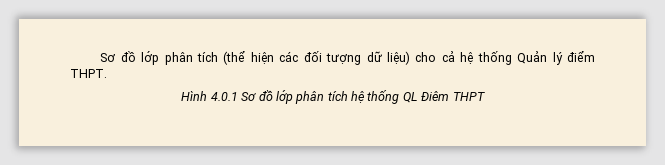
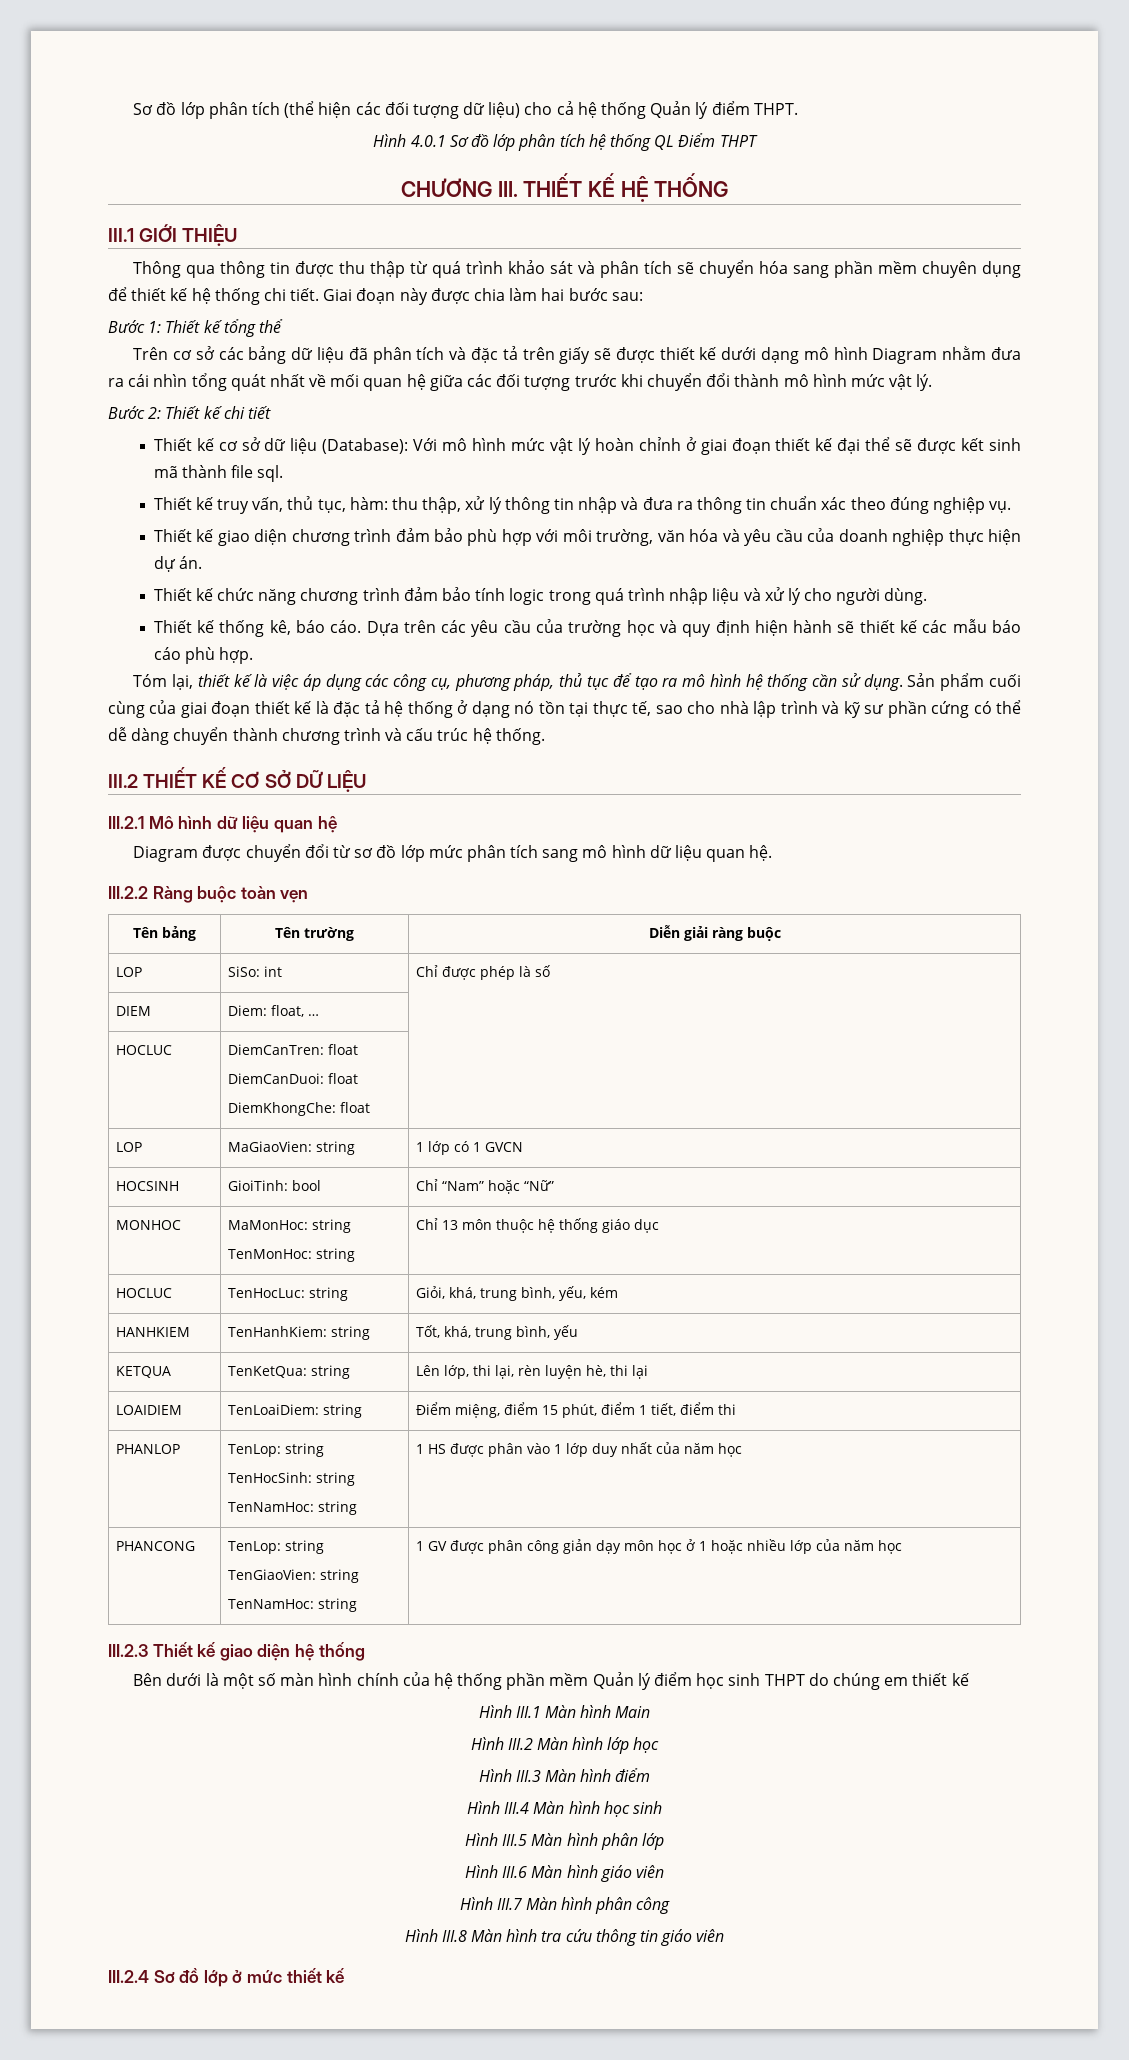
[421,91,485,101] Điêm THPT -> [678,133,758,147] [400,173,729,202] [108,224,238,246] [133,260,1021,278] [108,287,643,305] [108,319,283,337] [133,346,1022,364] [108,373,933,391] [108,406,271,419] [153,437,1021,455] [153,465,284,482] [153,496,1012,514] [153,528,1022,546] [153,556,202,572] [153,587,928,605] [153,619,1022,637] [153,647,254,664] [133,673,1022,691] [108,700,1021,718] [108,727,545,745] [108,767,366,792] [108,816,337,833] [133,844,773,862] [108,886,309,903] [133,926,196,941] [275,927,354,941] [648,925,781,942] [115,967,142,977] [227,966,282,977] [415,965,550,980] [115,1006,151,1016] [227,1005,319,1017] [115,1045,172,1055] [227,1044,358,1055] [227,1073,358,1084] [227,1102,370,1116] [115,1142,142,1152] [227,1141,355,1155] [415,1141,523,1155] [115,1181,179,1191] [227,1180,321,1191] [415,1179,554,1194] [115,1220,181,1230] [227,1219,351,1233] [227,1248,355,1262] [415,1218,659,1233] [115,1288,172,1298] [227,1287,348,1301] [415,1286,618,1301] [115,1327,190,1337] [227,1326,370,1340] [415,1325,578,1340] [115,1366,171,1378] [227,1365,350,1379] [415,1365,648,1379] [115,1405,182,1415] [227,1404,362,1418] [415,1402,736,1418] [115,1444,180,1454] [227,1443,324,1457] [227,1472,355,1486] [227,1501,357,1515] [415,1442,742,1457] [115,1541,195,1551] [227,1540,324,1554] [227,1569,359,1583] [227,1598,357,1612] [415,1539,902,1554] [108,1642,365,1661] [133,1672,969,1690] [478,1705,651,1718] [470,1737,660,1754] [478,1768,651,1782] [467,1801,662,1817] [465,1833,664,1850] [465,1865,664,1882] [459,1897,671,1914] [404,1929,725,1946] [108,1968,345,1987] Điểm THPT // CHƯƠNG III. THIẾT KẾ HỆ THỐNG // III.1 GIỚI THIỆU // Thông qua thông tin được thu thập từ quá trình khảo sát và phân tích sẽ chuyển hóa sang phần mềm chuyên dụng để thiết kế hệ thống chi tiết. Giai đoạn này được chia làm hai bước sau: // Bước 1: Thiết kế tổng thể // Trên cơ sở các bảng dữ liệu đã phân tích và đặc tả trên giấy sẽ được thiết kế dưới dạng mô hình Diagram nhằm đưa ra cái nhìn tổng quát nhất về mối quan hệ giữa các đối tượng trước khi chuyển đổi thành mô hình mức vật lý. // Bước 2: Thiết kế chi tiết // Thiết kế cơ sở dữ liệu (Database): Với mô hình mức vật lý hoàn chỉnh ở giai đoạn thiết kế đại thể sẽ được kết sinh mã thành file sql. // Thiết kế truy vấn, thủ tục, hàm: thu thập, xử lý thông tin nhập và đưa ra thông tin chuẩn xác theo đúng nghiệp vụ. // Thiết kế giao diện chương trình đảm bảo phù hợp với môi trường, văn hóa và yêu cầu của doanh nghiệp thực hiện dự án. // Thiết kế chức năng chương trình đảm bảo tính logic trong quá trình nhập liệu và xử lý cho người dùng. // Thiết kế thống kê, báo cáo. Dựa trên các yêu cầu của trường học và quy định hiện hành sẽ thiết kế các mẫu báo cáo phù hợp. // Tóm lại, thiết kế là việc áp dụng các công cụ, phương pháp, thủ tục để tạo ra mô hình hệ thống cần sử dụng. Sản phẩm cuối cùng của giai đoạn thiết kế là đặc tả hệ thống ở dạng nó tồn tại thực tế, sao cho nhà lập trình và kỹ sư phần cứng có thể dễ dàng chuyển thành chương trình và cấu trúc hệ thống. // III.2 THIẾT KẾ CƠ SỞ DỮ LIỆU // III.2.1 Mô hình dữ liệu quan hệ // Diagram được chuyển đổi từ sơ đồ lớp mức phân tích sang mô hình dữ liệu quan hệ. // III.2.2 Ràng buộc toàn vẹn // Tên bảng | Tên trường | Diễn giải ràng buộc // LOP | SiSo: int | Chỉ được phép là số // DIEM | Diem: float, … | // HOCLUC | DiemCanTren: float // DiemCanDuoi: float // DiemKhongChe: float | // LOP | MaGiaoVien: string | 1 lớp có 1 GVCN // HOCSINH | GioiTinh: bool | Chỉ “Nam” hoặc “Nữ” // MONHOC | MaMonHoc: string // TenMonHoc: string | Chỉ 13 môn thuộc hệ thống giáo dục // HOCLUC | TenHocLuc: string | Giỏi, khá, trung bình, yếu, kém // HANHKIEM | TenHanhKiem: string | Tốt, khá, trung bình, yếu // KETQUA | TenKetQua: string | Lên lớp, thi lại, rèn luyện hè, thi lại // LOAIDIEM | TenLoaiDiem: string | Điểm miệng, điểm 15 phút, điểm 1 tiết, điểm thi // PHANLOP | TenLop: string // TenHocSinh: string // TenNamHoc: string | 1 HS được phân vào 1 lớp duy nhất của năm học // PHANCONG | TenLop: string // TenGiaoVien: string // TenNamHoc: string | 1 GV được phân công giản dạy môn học ở 1 hoặc nhiều lớp của năm học // III.2.3 Thiết kế giao diện hệ thống // Bên dưới là một số màn hình chính của hệ thống phần mềm Quản lý điểm học sinh THPT do chúng em thiết kế // Hình III.1 Màn hình Main // Hình III.2 Màn hình lớp học // Hình III.3 Màn hình điểm // Hình III.4 Màn hình học sinh // Hình III.5 Màn hình phân lớp // Hình III.6 Màn hình giáo viên // Hình III.7 Màn hình phân công // Hình III.8 Màn hình tra cứu thông tin giáo viên // III.2.4 Sơ đồ lớp ở mức thiết kế

